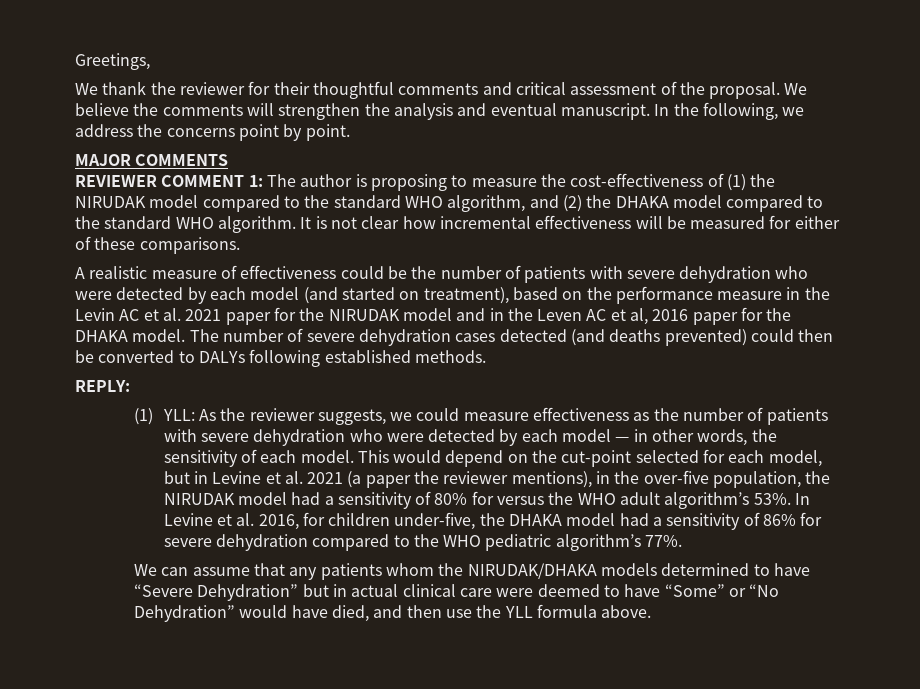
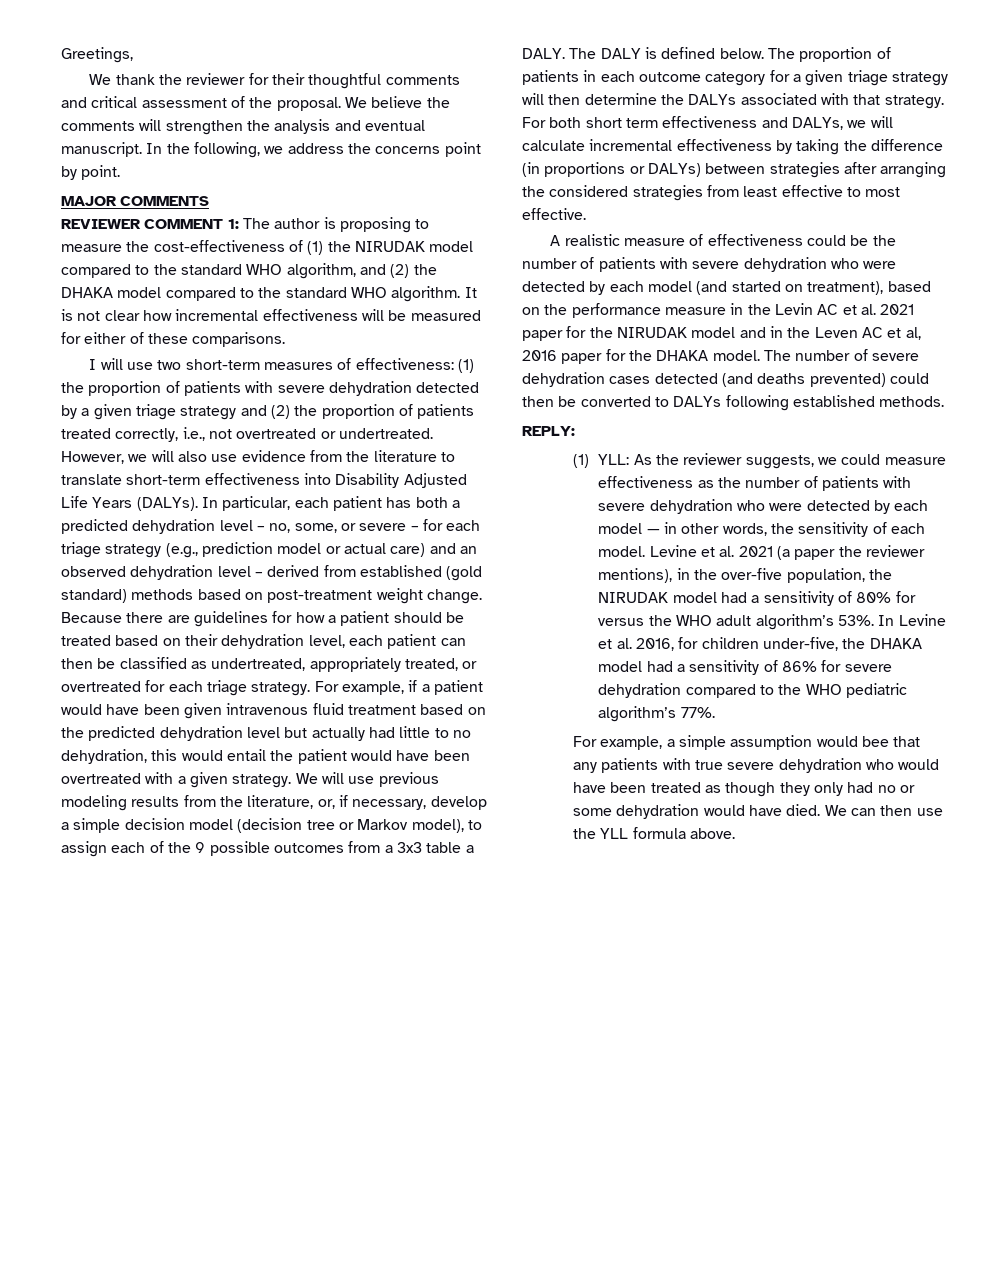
(240, 245) none -> [89,358,474,373] [61,381,480,396] [61,404,475,420] [61,427,433,442] [61,450,455,464] [61,473,467,488] [61,496,460,511] [61,519,481,534] [61,542,477,558] [61,565,483,581] [61,588,482,604] [61,611,464,627] [61,634,466,649] [61,657,478,672] [61,680,483,696] [61,703,486,719] [61,726,471,741] [61,749,470,764] [61,772,439,788] [61,795,487,811] [61,818,482,833] [61,841,474,857] [522,47,891,62] [522,70,948,86] [522,93,944,109] [522,116,893,130] [522,139,943,155] [522,162,947,178] [522,185,901,201] [522,208,586,220] // I will use two short-term measures of effectiveness: (1) the proportion of patients with severe dehydration detected by a given triage strategy and (2) the proportion of patients treated correctly, i.e., not overtreated or undertreated. However, we will also use evidence from the literature to translate short-term effectiveness into Disability Adjusted Life Years (DALYs). In particular, each patient has both a predicted dehydration level – no, some, or severe – for each triage strategy (e.g., prediction model or actual care) and an observed dehydration level – derived from established (gold standard) methods based on post-treatment weight change. Because there are guidelines for how a patient should be treated based on their dehydration level, each patient can then be classified as undertreated, appropriately treated, or overtreated for each triage strategy. For example, if a patient would have been given intravenous fluid treatment based on the predicted dehydration level but actually had little to no dehydration, this would entail the patient would have been overtreated with a given strategy. We will use previous modeling results from the literature, or, if necessary, develop a simple decision model (decision tree or Markov model), to assign each of the 9 possible outcomes from a 3x3 table a DALY. The DALY is defined below. The proportion of patients in each outcome category for a given triage strategy will then determine the DALYs associated with that strategy. For both short term effectiveness and DALYs, we will calculate incremental effectiveness by taking the difference (in proportions or DALYs) between strategies after arranging the considered strategies from least effective to most effective.
[357,449,822,467] [163,471,208,484] This would depend on the cut-point selected for each model, but in -> (646, 551) none
[134,563,810,580] [134,584,780,601] [134,605,403,622] We can assume that any patients whom the NIRUDAK/DHAKA models determined to have “Severe Dehydration” but in actual clinical care were deemed to have “Some” or “No Dehydration” would have died, and -> [572,735,921,750] [572,758,940,773] [572,782,915,797] [572,804,876,819] For example, a simple assumption would bee that any patients with true severe dehydration who would have been treated as though they only had no or some dehydration would have died. We can

